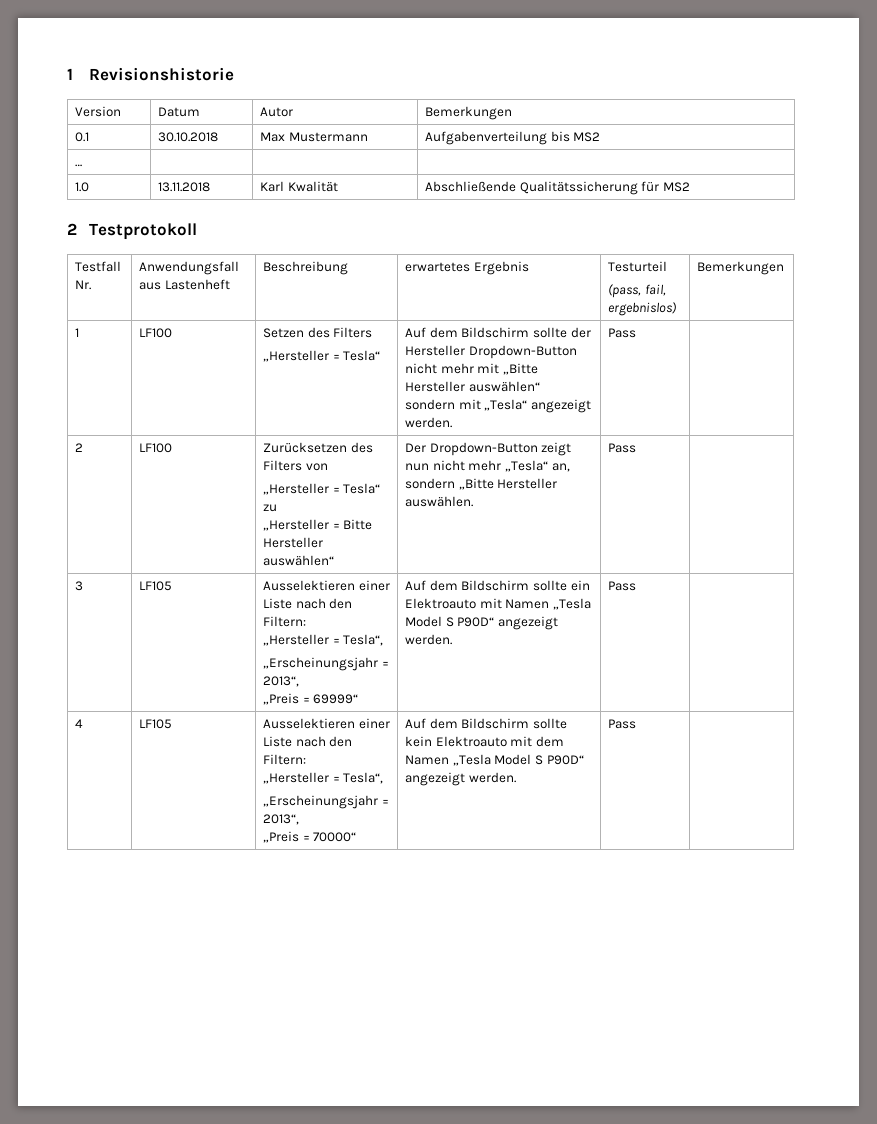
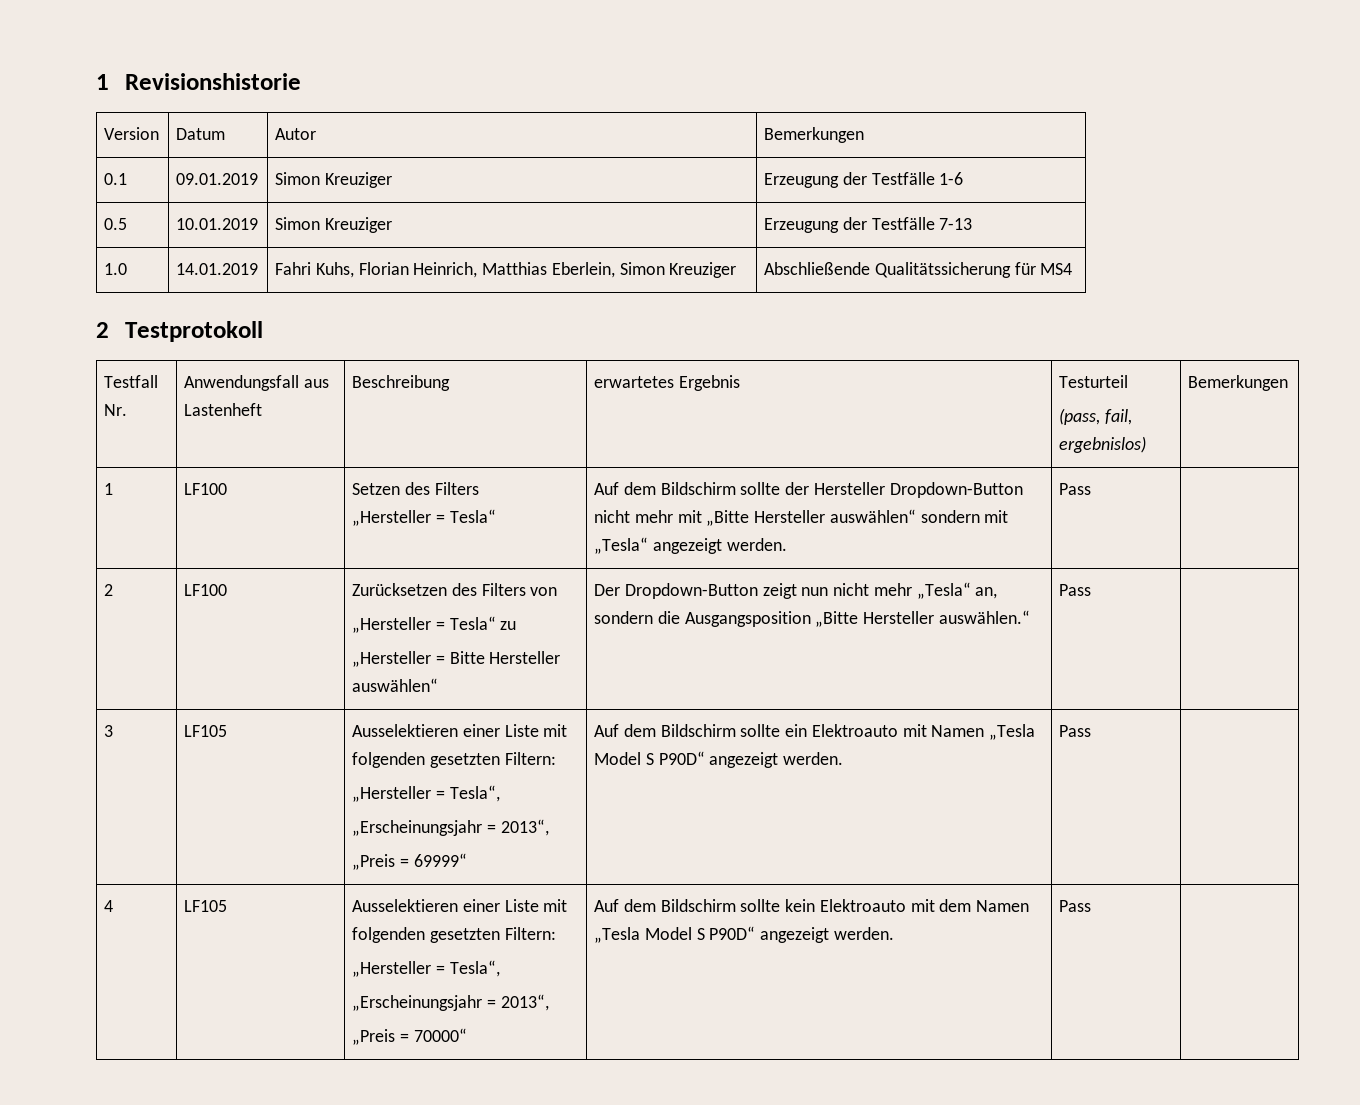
[158,132,219,142] [260,132,368,142] [425,131,601,145] [75,164,83,167] [75,182,90,192] [158,182,211,192] [260,181,338,192] 30.10.2018 | Max Mustermann | Aufgabenverteilung bis MS2 // … | | | // 1.0 | 13.11.2018 | Karl Kwalität -> [176,173,259,185] [275,172,392,188] [764,172,964,188] [104,218,128,230] [176,218,259,230] [275,217,392,233] [764,217,973,233] [104,263,128,275] [176,263,259,275] [275,262,737,278] 09.01.2019 | Simon Kreuziger | Erzeugung der Testfälle 1-6 // 0.5 | 10.01.2019 | Simon Kreuziger | Erzeugung der Testfälle 7-13 // 1.0 | 14.01.2019 | Fahri Kuhs, Florian Heinrich, Matthias Eberlein, Simon Kreuziger
[663,182,691,192] MS2 -> [1040,263,1073,275] MS4
[458,478,558,490] [405,496,474,507] „Bitte Hersteller auswählen. -> [657,610,1030,627] die Ausgangsposition „Bitte Hersteller auswählen.“
[295,598,353,609] nach den -> [543,724,568,737] [352,752,500,768] mit folgenden gesetzten
[295,736,353,747] nach den -> [543,899,568,912] [352,927,500,943] mit folgenden gesetzten

